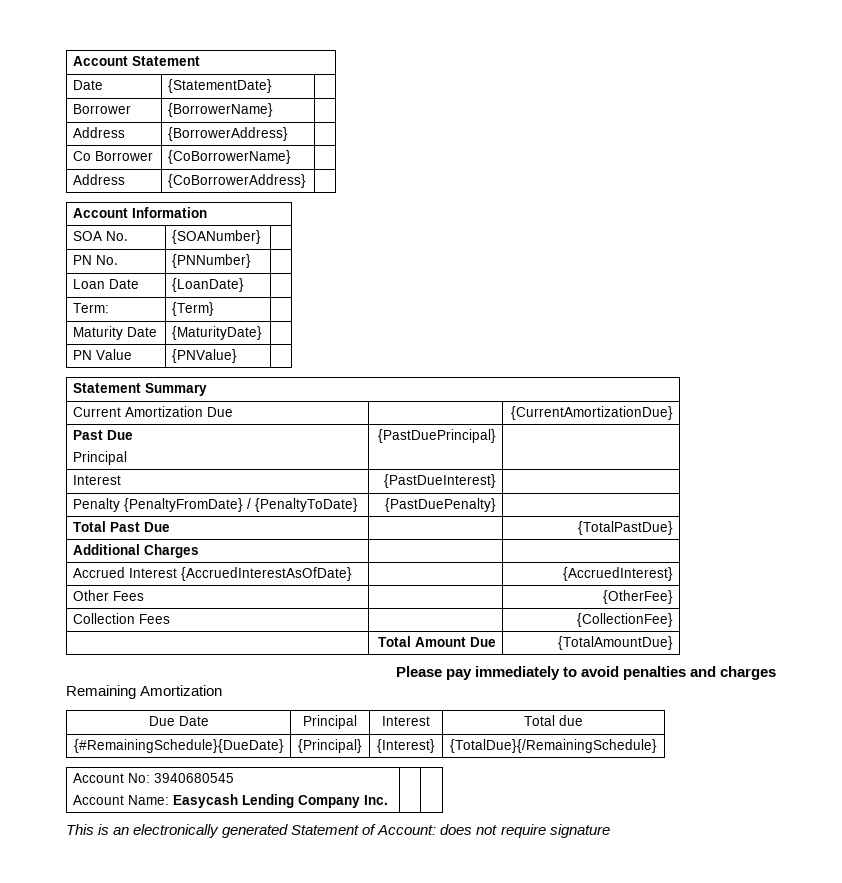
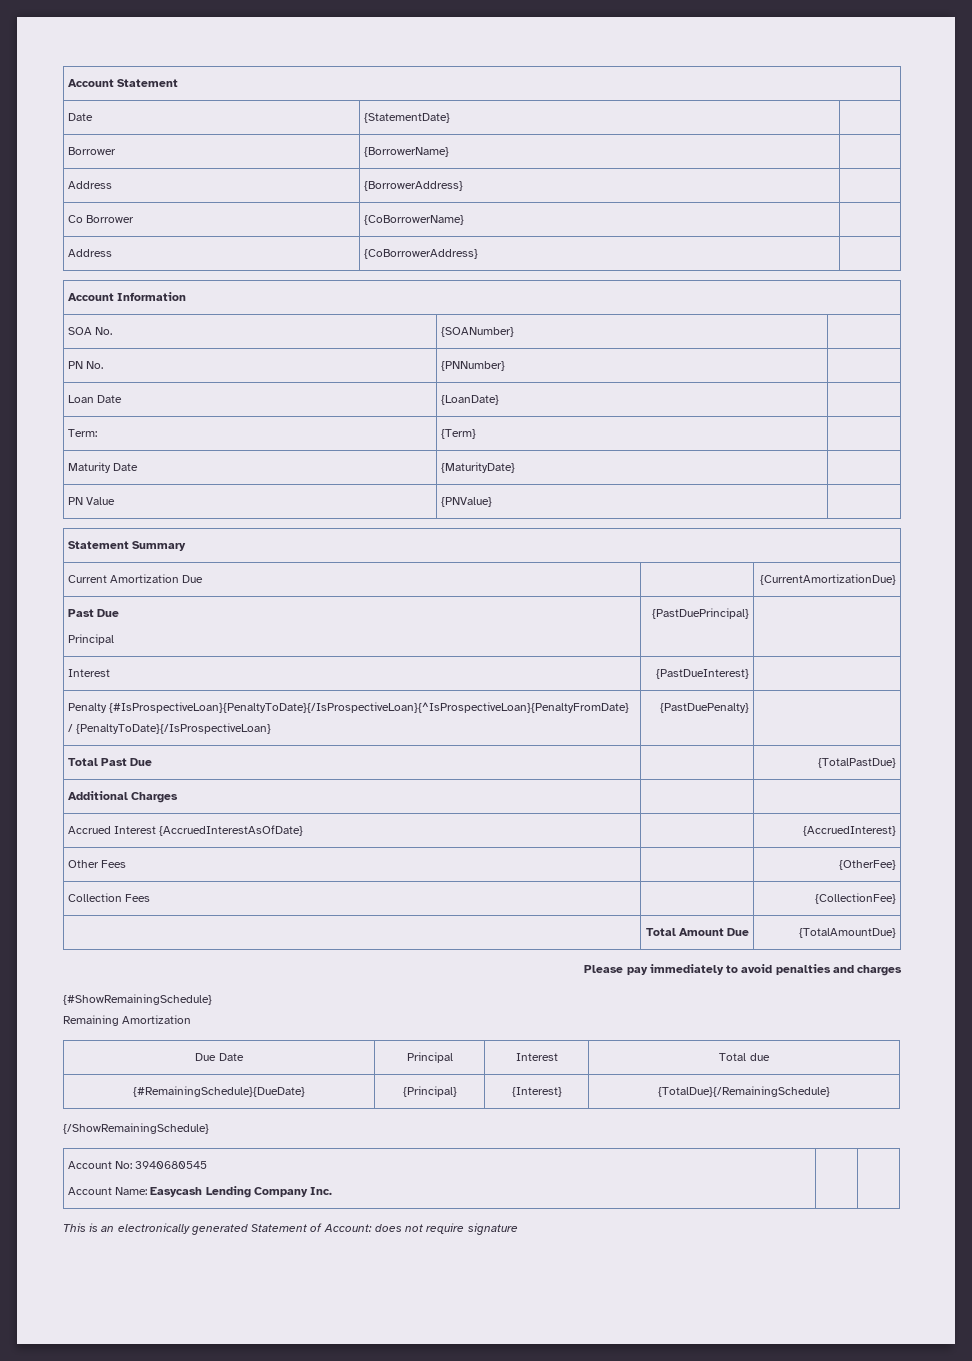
[123,498,358,512] {PenaltyFromDate} / {PenaltyToDate} -> [109,702,630,713] [67,723,272,734] {#IsProspectiveLoan}{PenaltyToDate}{/IsProspectiveLoan}{^IsProspectiveLoan}{PenaltyFromDate} / {PenaltyToDate}{/IsProspectiveLoan}
(776, 673) none -> [63,994,212,1005] // {#ShowRemainingSchedule}
(657, 746) none -> [63,1123,209,1134] // {/ShowRemainingSchedule}

